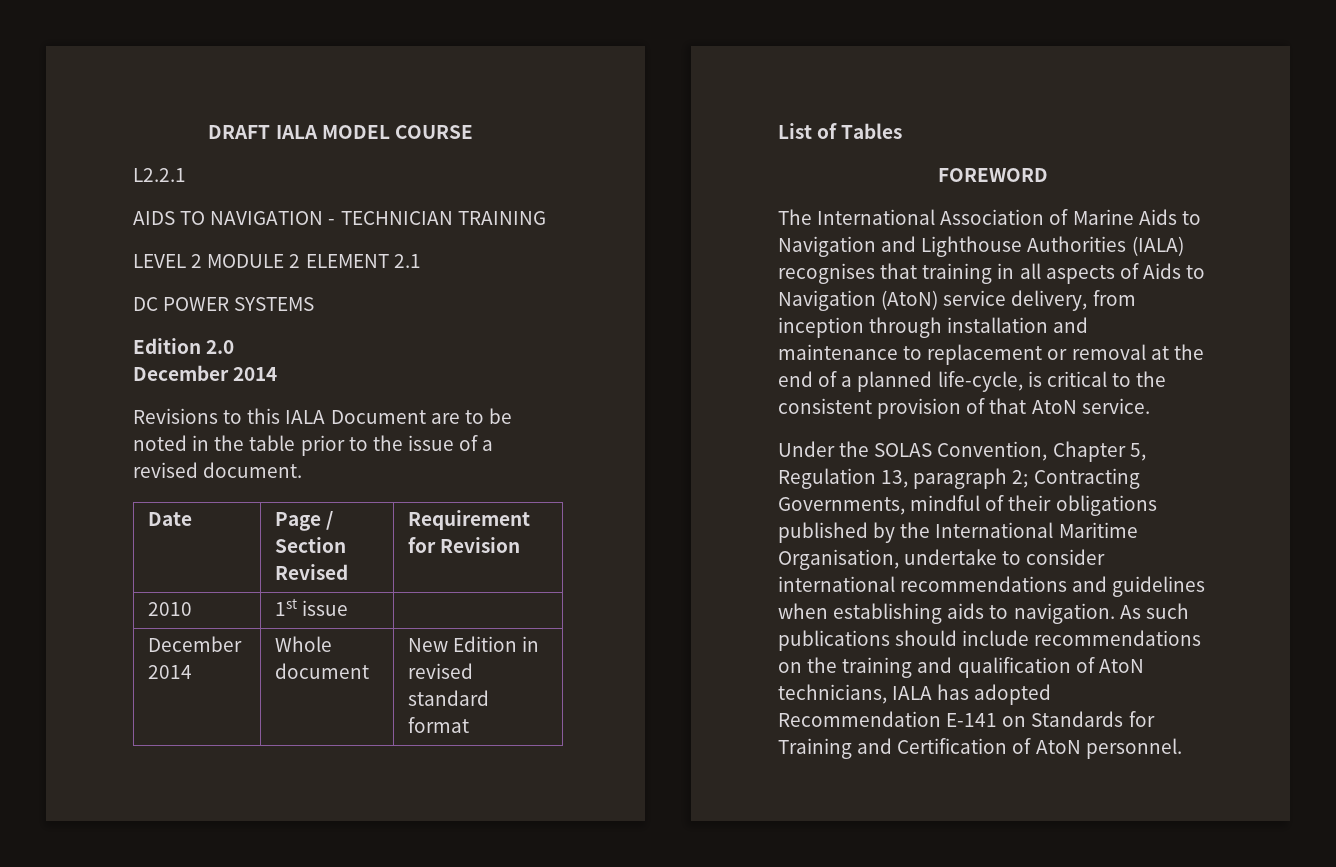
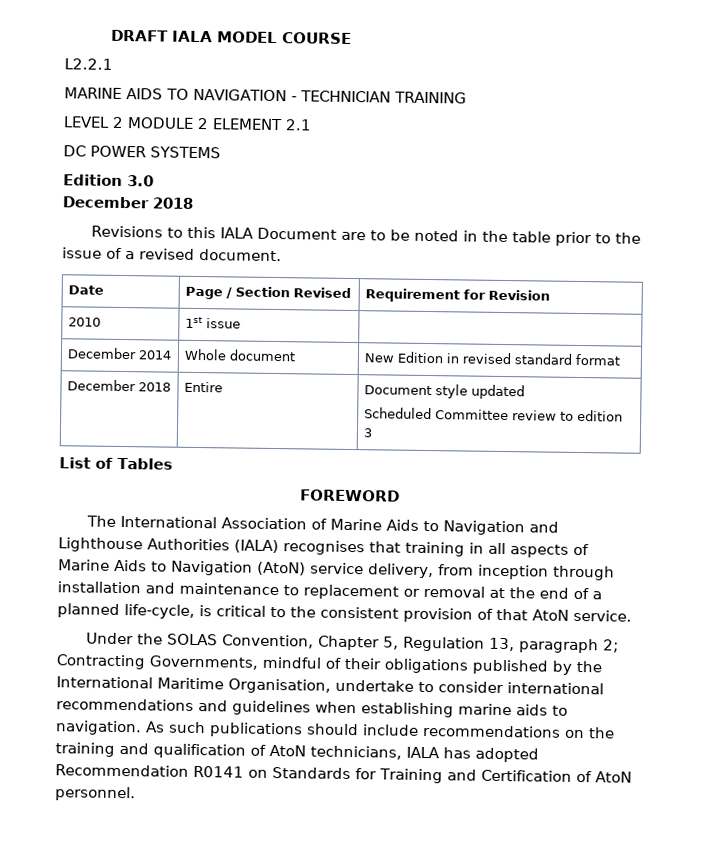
(186, 175) none -> [64,87,122,99] MARINE
[206,340,235,354] [133,365,278,381] 2.0 // December 2014 -> [127,175,154,187] [62,196,193,209] 3.0 // December 2018
(469, 725) none -> [67,379,172,392] [184,381,224,393] [364,384,526,400] [364,407,624,422] [363,428,373,438] // December 2018 | Entire | Document style updated // Scheduled Committee review to edition 3
(1139, 271) none -> [58,559,110,571] Marine
(943, 613) none -> [458,703,512,716] marine
[946,713,998,727] E-141 -> [193,765,244,778] R0141

